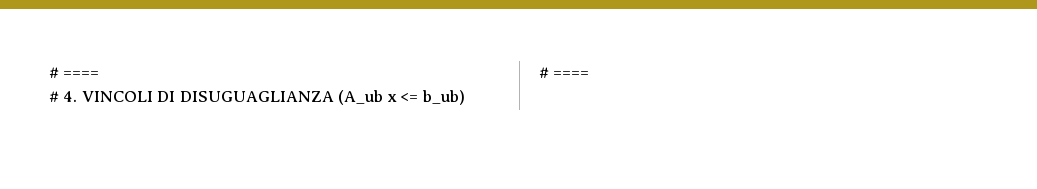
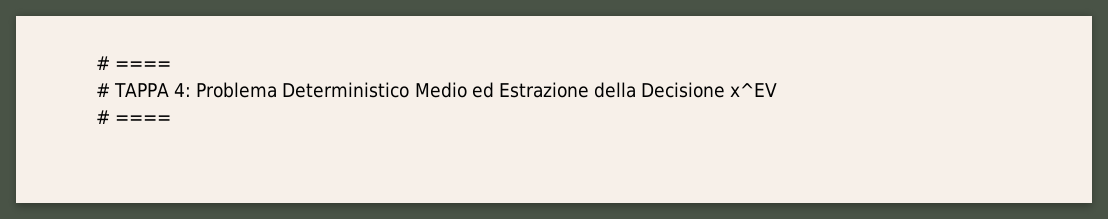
[63,90,465,105] 4. VINCOLI DI DISUGUAGLIANZA (A_ub x <= b_ub) -> [114,82,778,98] TAPPA 4: Problema Deterministico Medio ed Estrazione della Decisione x^EV

